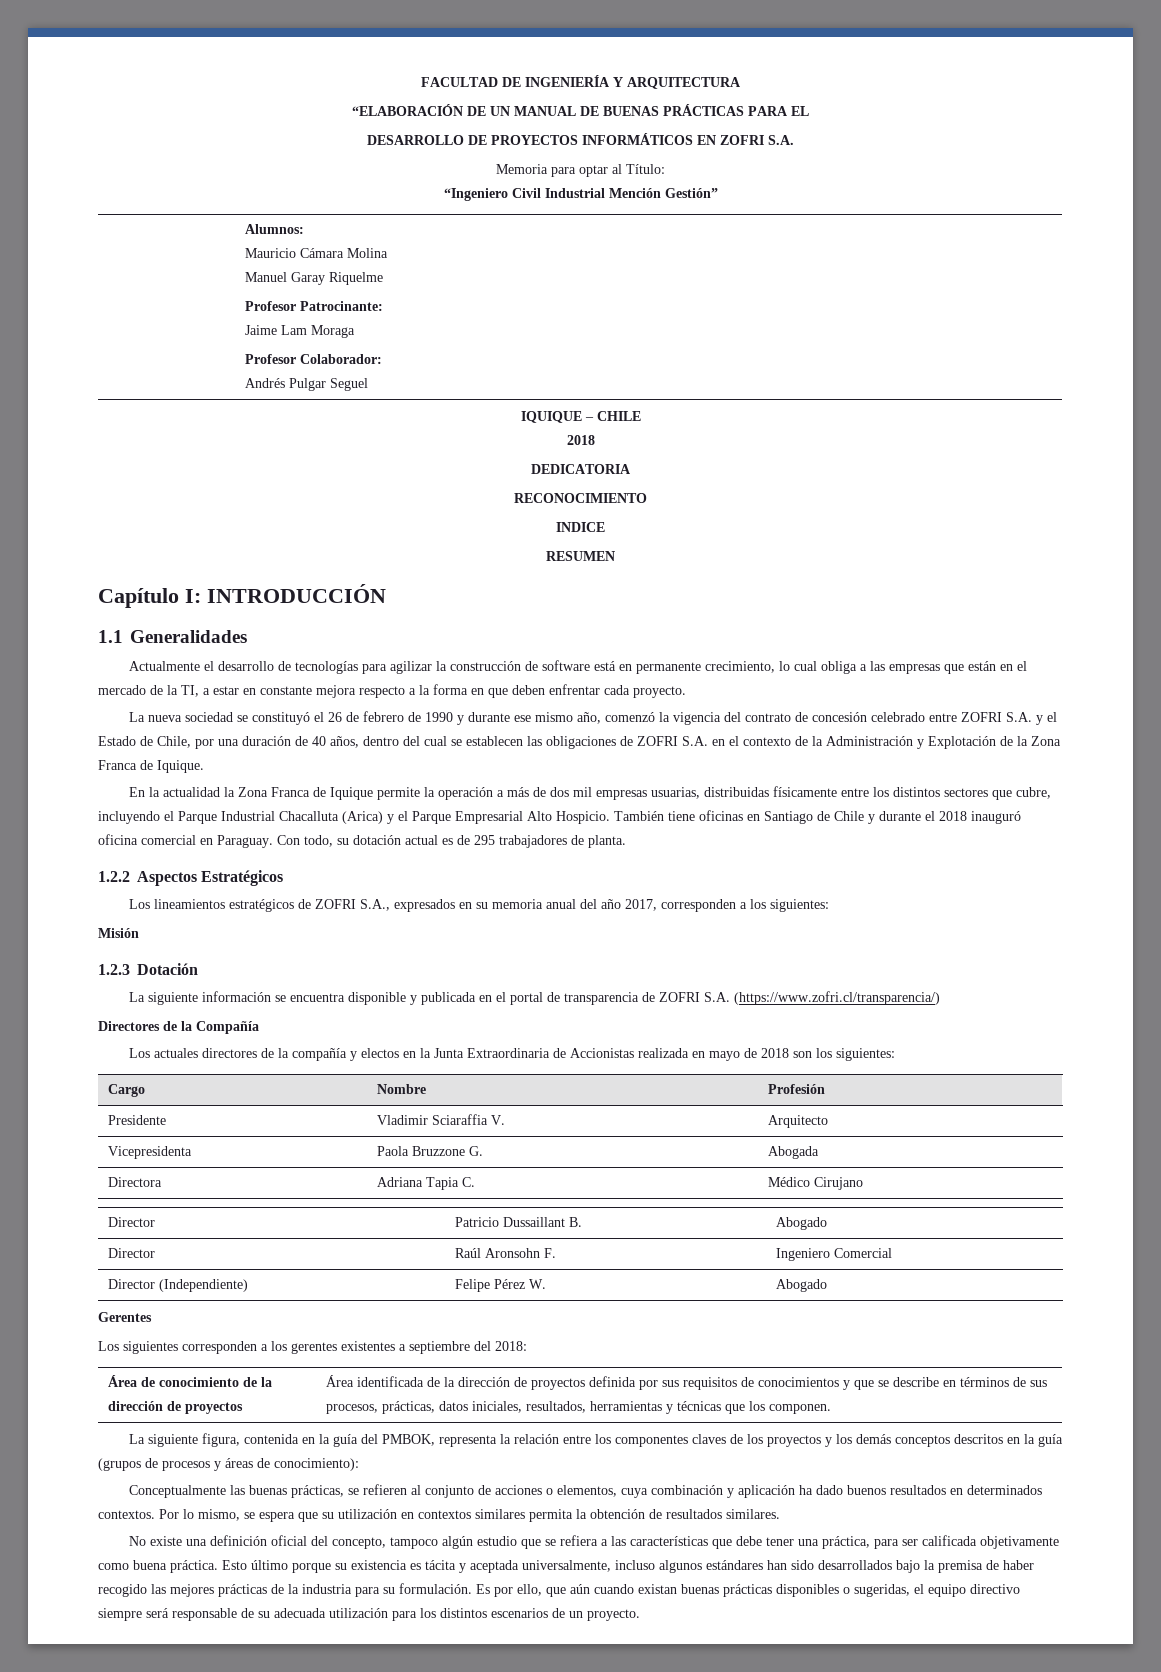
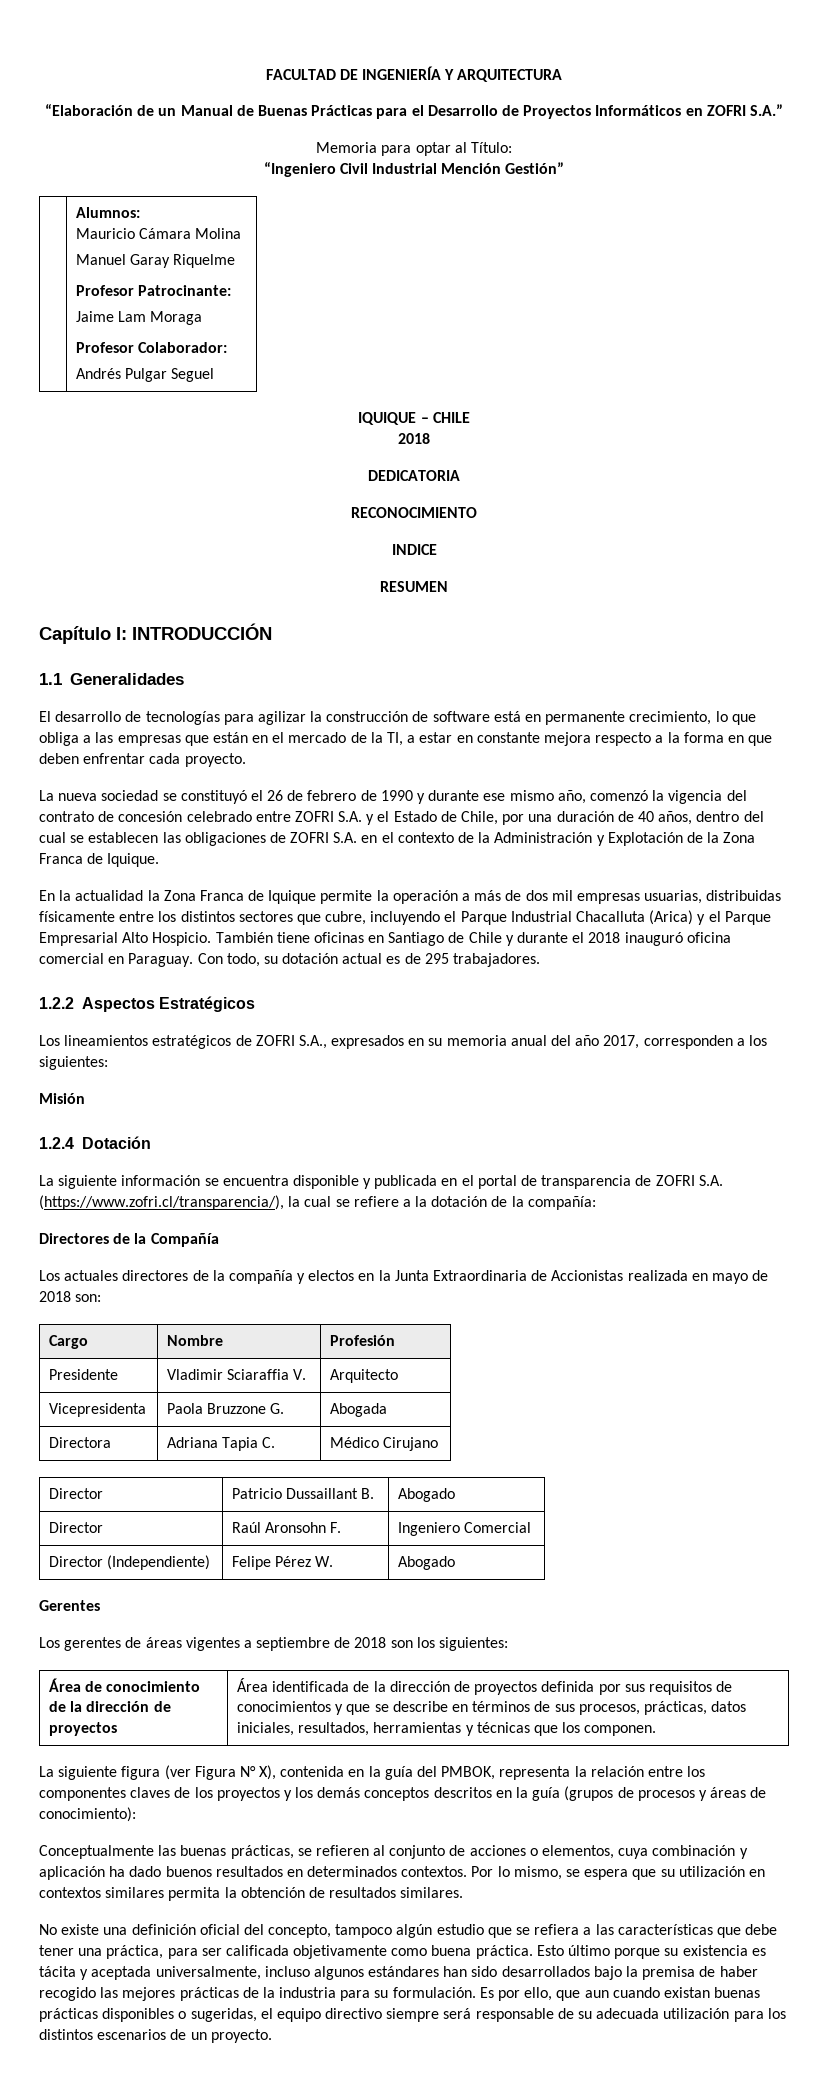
[352,104,809,116] [367,133,794,145] “ELABORACIÓN DE UN MANUAL DE BUENAS PRÁCTICAS PARA EL // DESARROLLO DE PROYECTOS INFORMÁTICOS EN ZOFRI S.A. -> [45,104,783,119] “Elaboración de un Manual de Buenas Prácticas para el Desarrollo de Proyectos Informáticos en ZOFRI S.A.”
[129,661,215,671] Actualmente el -> [39,711,51,722] El
[794,661,818,671] cual -> [731,714,756,725] que
[499,835,626,848] trabajadores de planta. -> [453,953,541,967] trabajadores.
[98,964,130,975] 1.2.3 -> [39,1137,74,1149] 1.2.4
[734,991,941,1005] (https://www.zofri.cl/transparencia/) -> [39,1195,596,1210] (https://www.zofri.cl/transparencia/), la cual se refiere a la dotación de la compañía:
[793,1048,896,1061] son los siguientes: -> [75,1294,102,1302] son:
[123,1341,527,1354] siguientes corresponden a los gerentes existentes a septiembre del 2018: -> [64,1637,509,1651] gerentes de áreas vigentes a septiembre de 2018 son los siguientes:
[202,1433,241,1447] figura, -> [121,1765,277,1780] figura (ver Figura N° X),
[570,1584,590,1594] aún -> [584,1990,609,1998] aun

